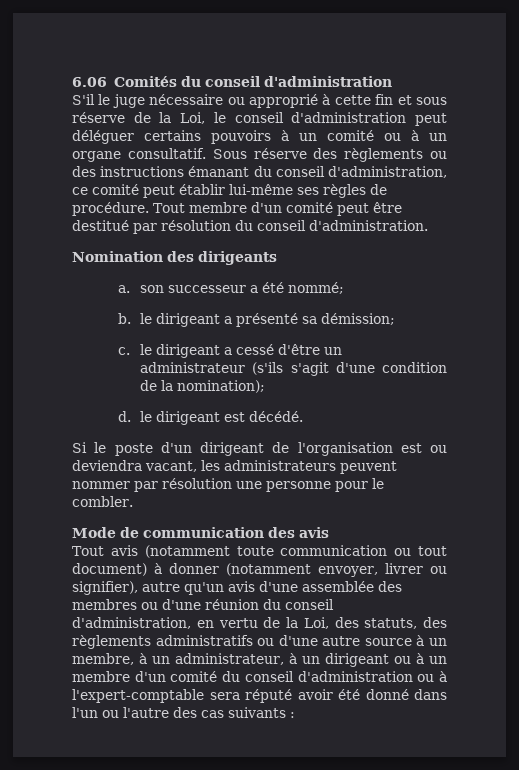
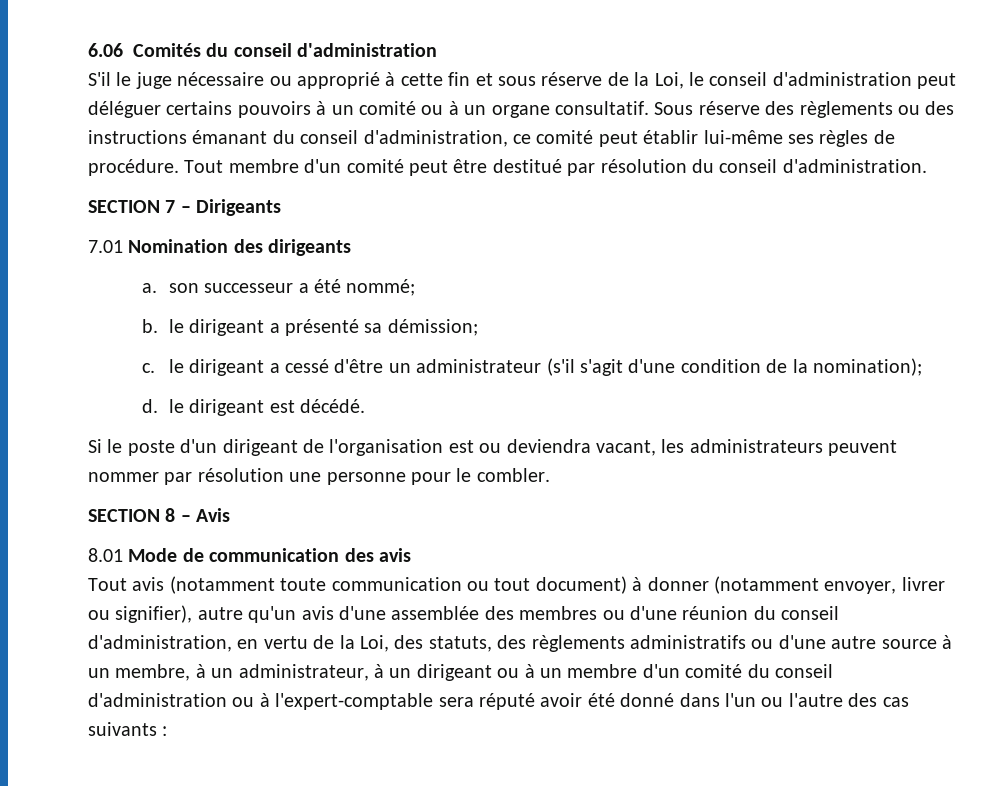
(428, 225) none -> [88,199,282,216] [88,240,123,253] SECTION 7 – Dirigeants // 7.01
[252,362,284,375] (s'ils -> [546,358,575,376] (s'il
(133, 501) none -> [88,508,231,522] [88,548,123,562] SECTION 8 – Avis // 8.01

